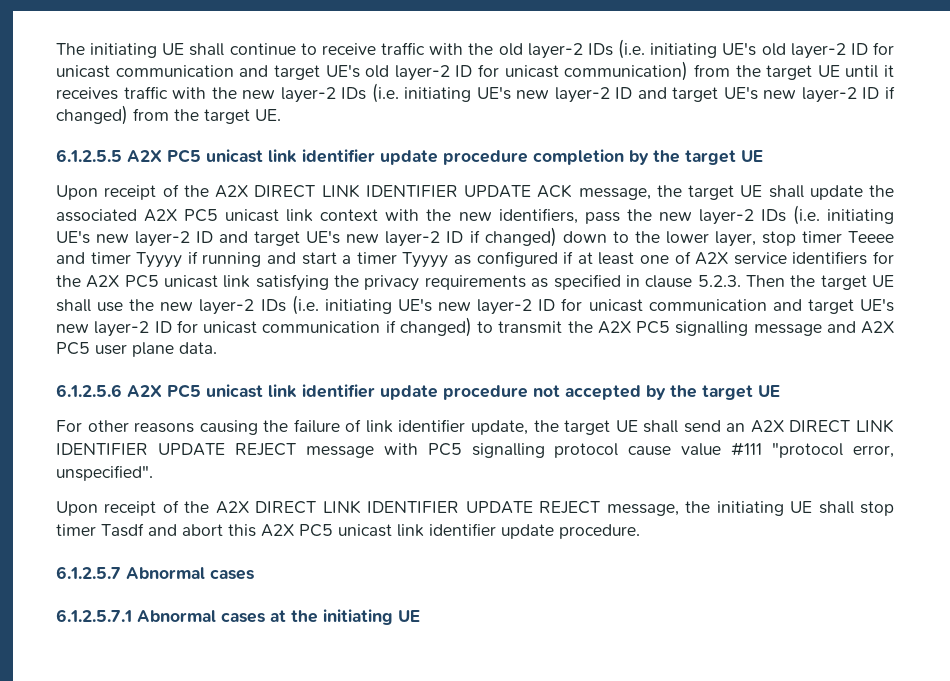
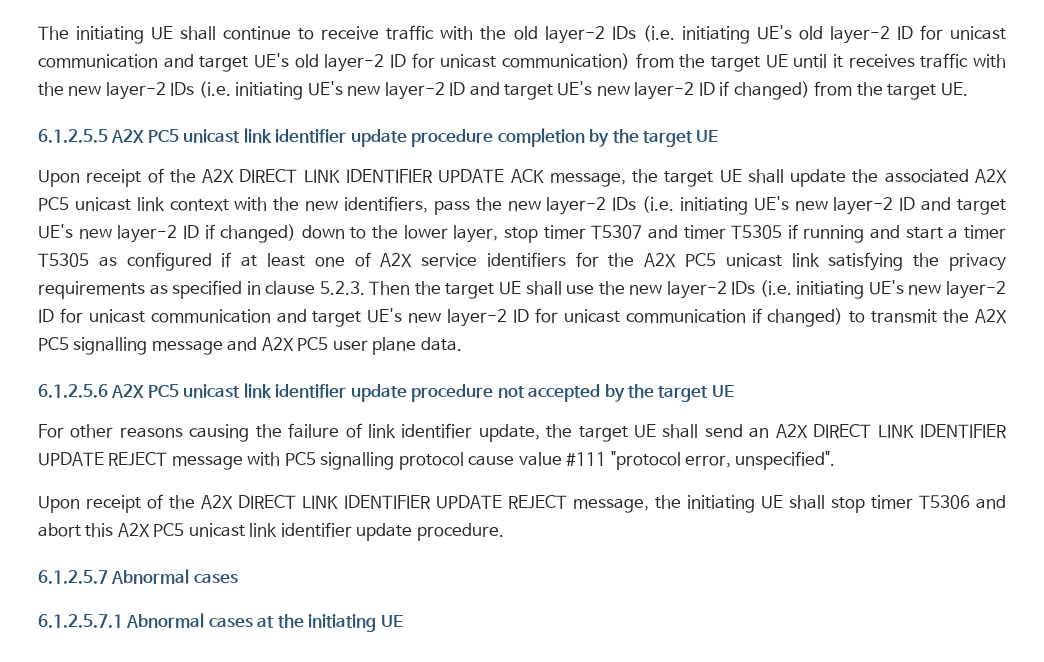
[848,231,895,243] Teeee -> [591,225,643,239] T5307
[136,252,183,268] Tyyyy -> [731,225,783,239] T5305
[402,252,449,268] Tyyyy -> [38,253,89,267] T5305
[101,523,144,537] Tasdf -> [919,495,971,509] T5306

